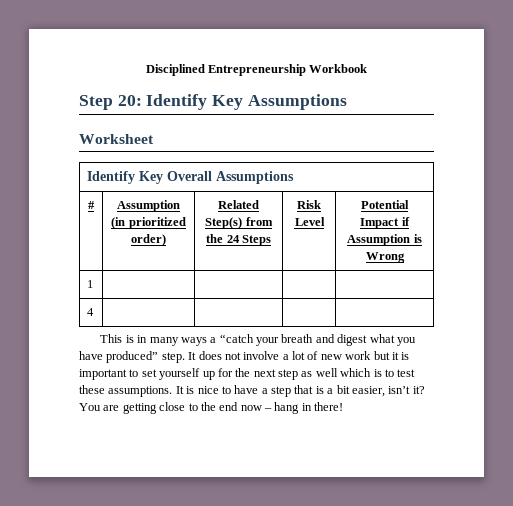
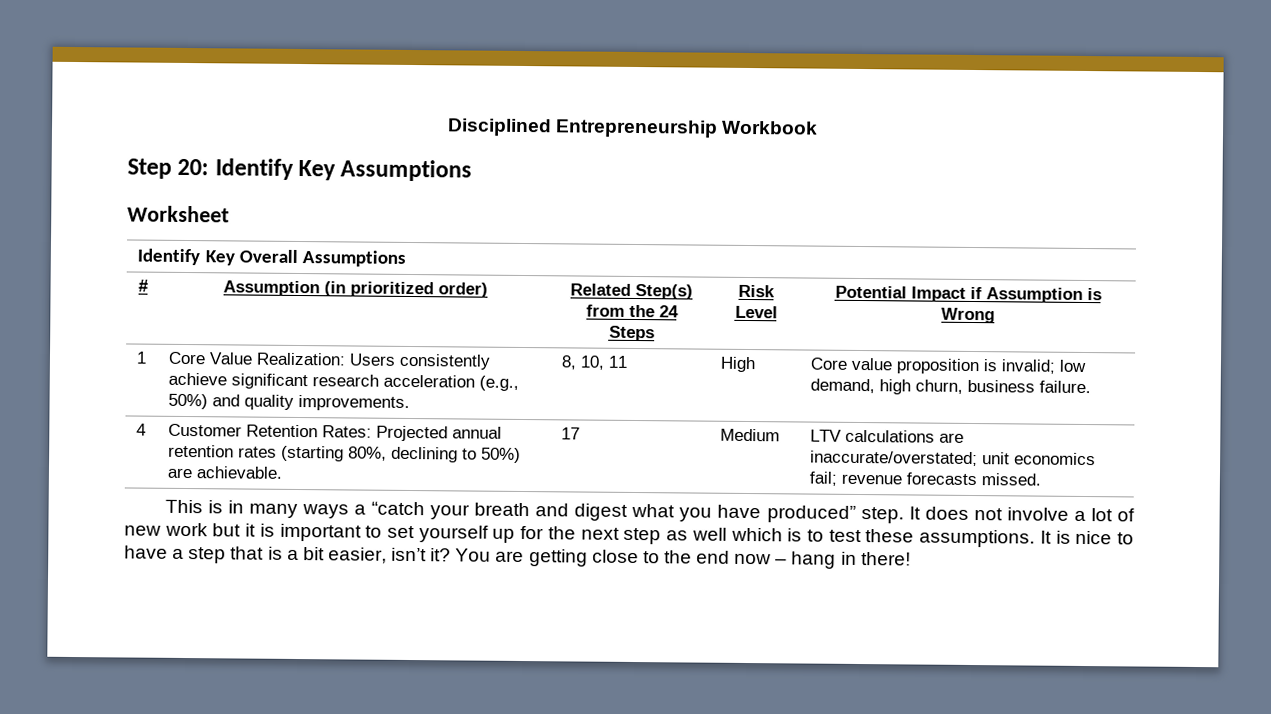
[87,308,95,316] | | | // 4 | | | | -> [168,351,492,370] [168,372,520,391] [168,393,411,411] [561,355,629,370] [720,356,757,373] [810,357,1087,375] [810,378,1092,395] [136,423,147,436] [168,423,503,442] [168,444,522,463] [167,466,284,479] [561,427,581,440] [720,428,781,442] [810,429,965,443] [810,450,1097,467] [809,471,1042,486] Core Value Realization: Users consistently achieve significant research acceleration (e.g., 50%) and quality improvements. | 8, 10, 11 | High | Core value proposition is invalid; low demand, high churn, business failure. // 4 | Customer Retention Rates: Projected annual retention rates (starting 80%, declining to 50%) are achievable. | 17 | Medium | LTV calculations are inaccurate/overstated; unit economics fail; revenue forecasts missed.

